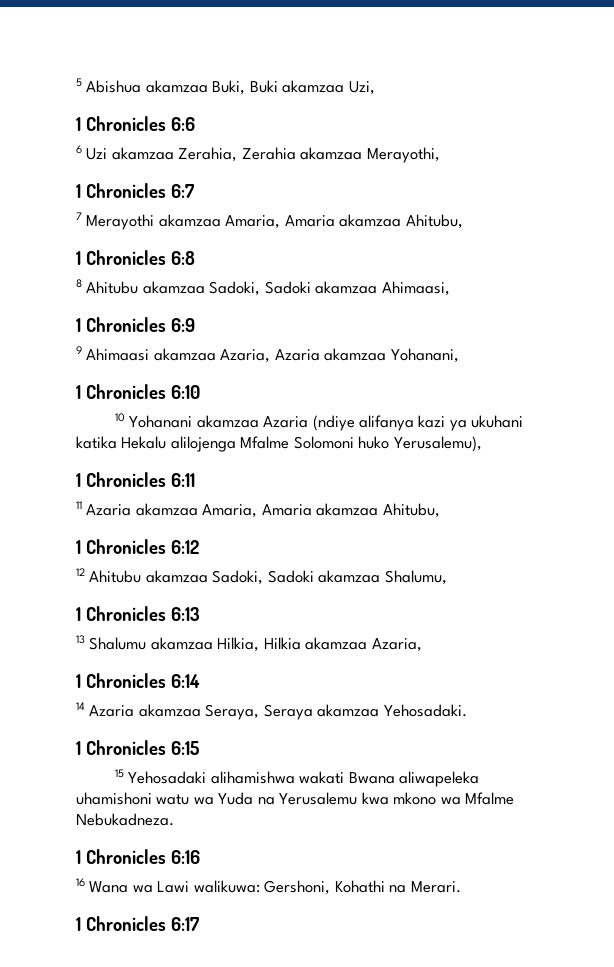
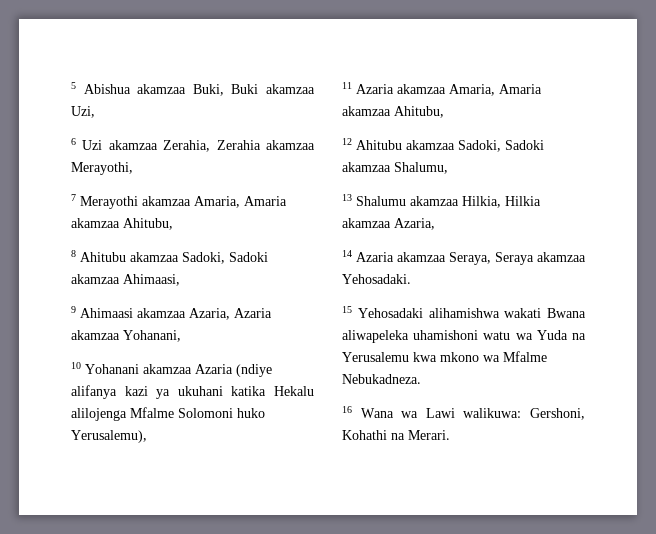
[76,116,195,131] // 1 Chronicles 6:6 -> (95, 112) none
[76,183,194,198] // 1 Chronicles 6:7 -> (133, 168) none
[76,250,195,265] // 1 Chronicles 6:8 -> (173, 224) none
[76,317,195,332] // 1 Chronicles 6:9 -> (180, 280) none
[76,384,200,399] // 1 Chronicles 6:10 -> (181, 336) none
[76,472,195,487] // 1 Chronicles 6:11 -> (147, 436) none
[76,539,199,554] // 1 Chronicles 6:12 -> (444, 112) none
[76,606,200,621] // 1 Chronicles 6:13 -> (448, 168) none
[76,673,200,688] // 1 Chronicles 6:14 -> (435, 224) none
[76,740,199,755] // 1 Chronicles 6:15 -> (411, 279) none
[76,849,200,864] // 1 Chronicles 6:16 -> (421, 379) none
[76,916,199,931] // 1 Chronicles 6:17 -> (450, 435) none

